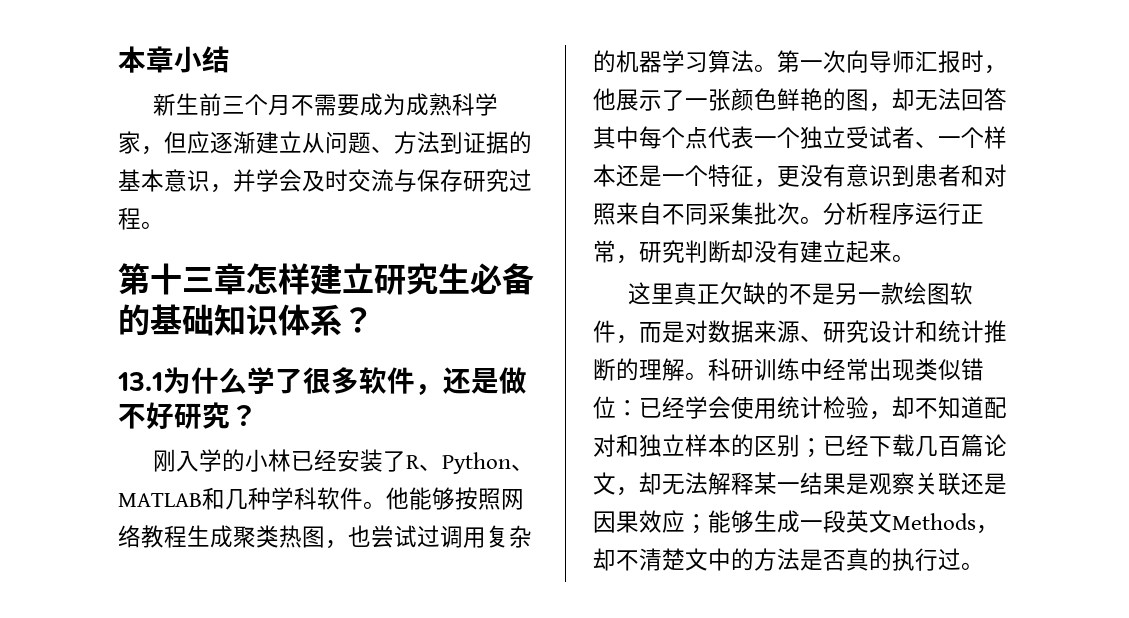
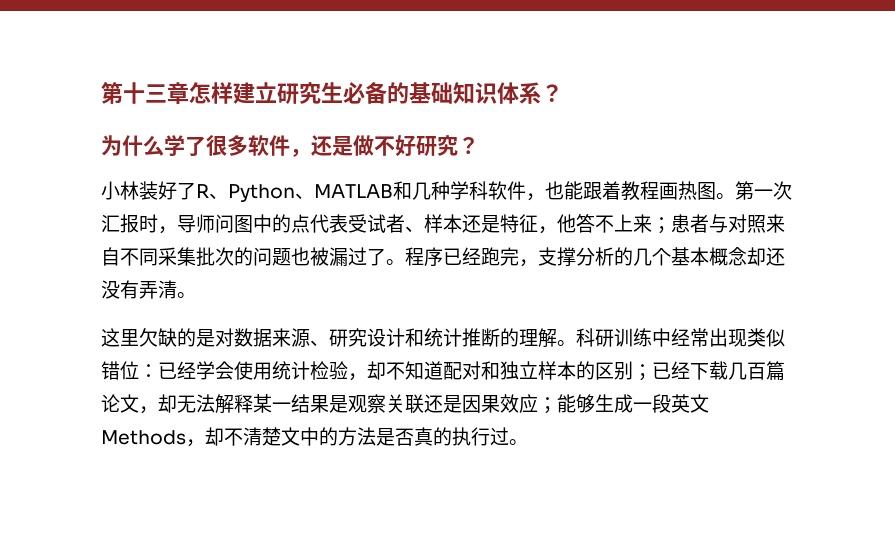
[118,46,230,73] [152,93,498,116] [118,131,532,155] [118,169,532,193] [118,207,164,230] 本章小结 // 新生前三个月不需要成为成熟科学家，但应逐渐建立从问题、方法到证据的基本意识，并学会及时交流与保存研究过程。 // -> (101, 93) none
[117,372,163,391] 13.1 -> (563, 93) none
[152,449,383,472] 刚入学的小林已经安装 -> [101,181,177,200] 小林装好
[363,487,524,510] [118,525,532,549] [593,50,754,73] 。他能够按照网络教程生成聚类热图，也尝试过调用复杂的机器学习算法 -> [526,181,716,201] ，也能跟着教程画热图
[846,50,915,73] 向导师 -> (792, 190) none
[593,88,1007,112] [593,126,846,149] 他展示了一张颜色鲜艳的图，却无法回答其中每个点代表一个独立 -> [177,214,348,233] 导师问图中的点代表
[938,127,984,148] 一个 -> (424, 229) none
[662,164,984,188] 一个特征，更没有意识到患者和 -> [500,214,728,234] 特征，他答不上来；患者与
[800,202,984,225] [593,240,915,264] [627,282,973,305] [593,320,662,344] 。分析程序运行正常，研究判断却没有建立起来。 // 这里真正欠缺的不是另一款绘图软件，而 -> [234,247,785,267] [101,280,196,299] [101,328,196,347] 的问题也被漏过了。程序已经跑完，支撑分析的几个基本概念却还没有弄清。 // 这里欠缺的

